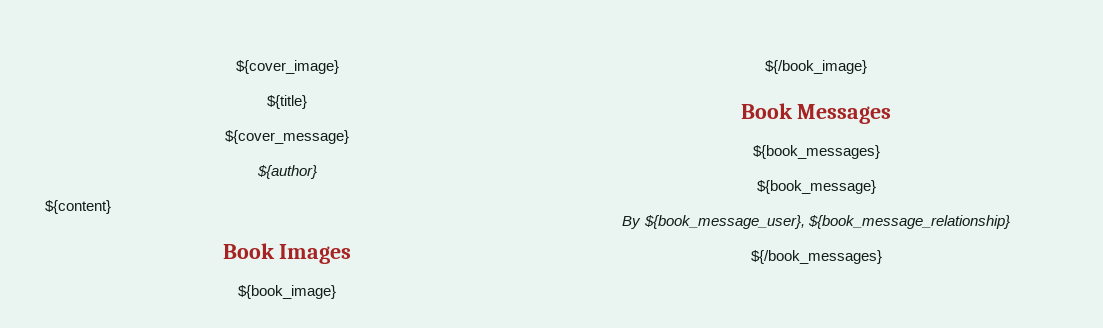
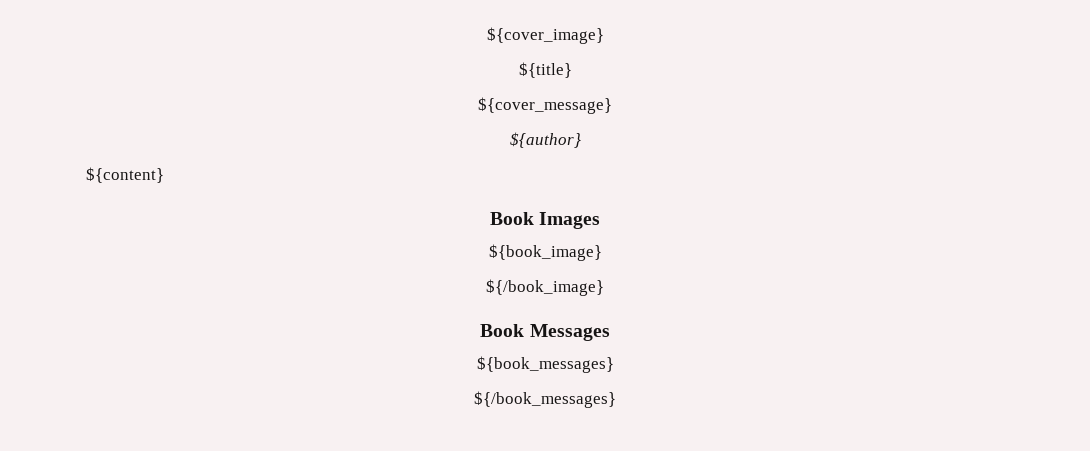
[756,180,876,194] [622,215,1010,229] // ${book_message} // By ${book_message_user}, ${book_message_relationship} -> (614, 364) none

